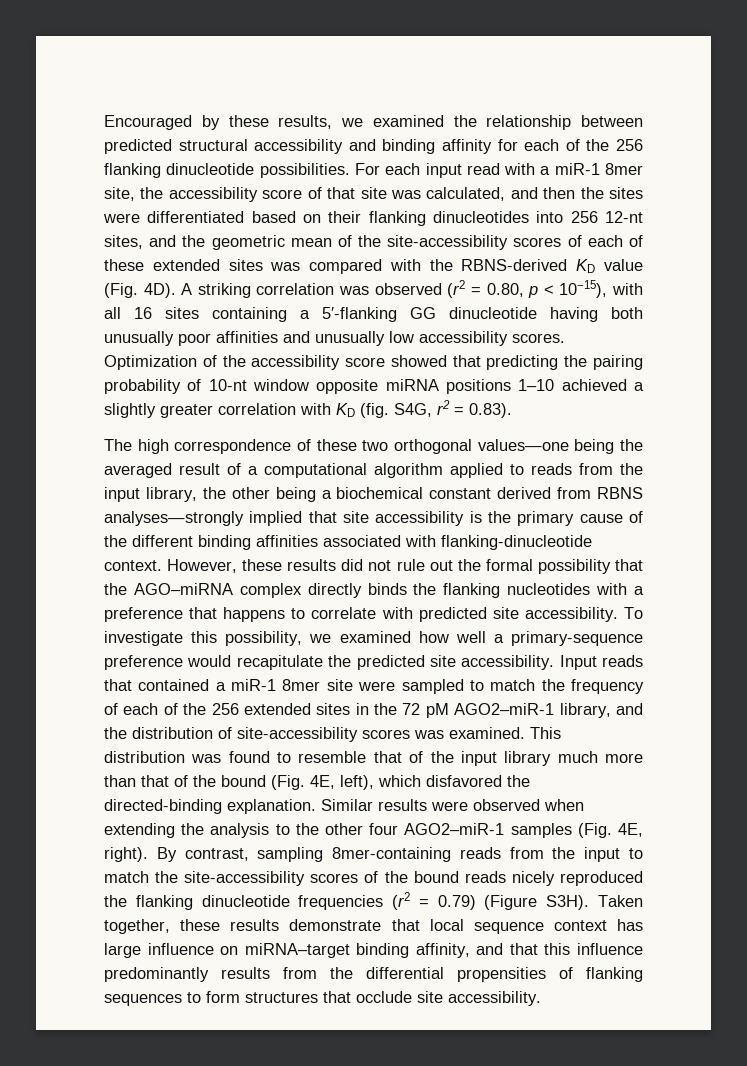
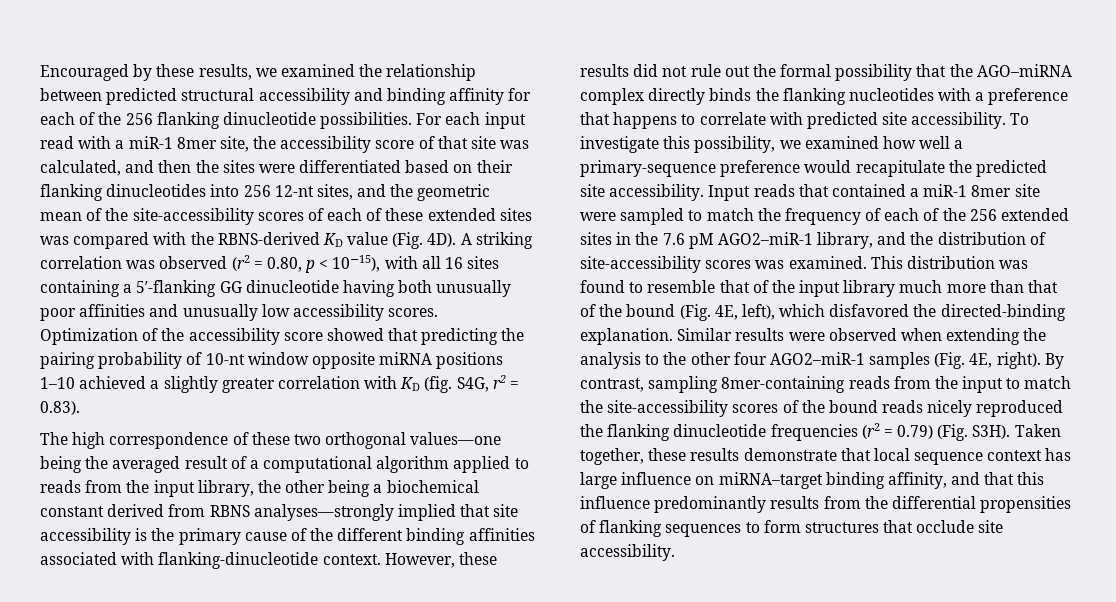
[402,703,421,715] 72 -> [662,233,685,245] 7.6
[484,895,538,910] (Figure -> [937,424,969,441] (Fig.

